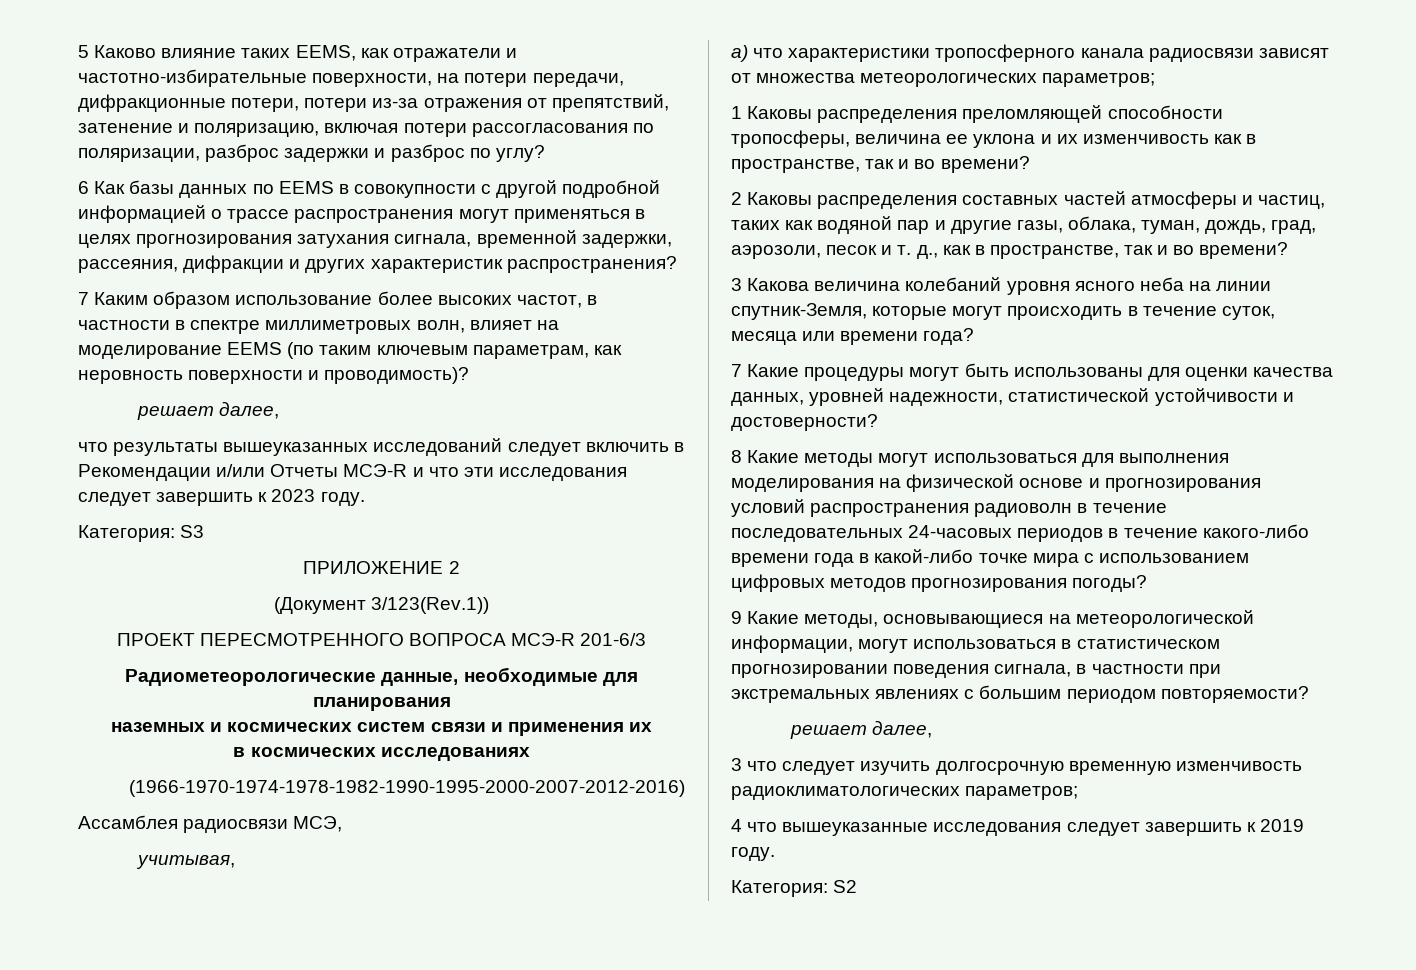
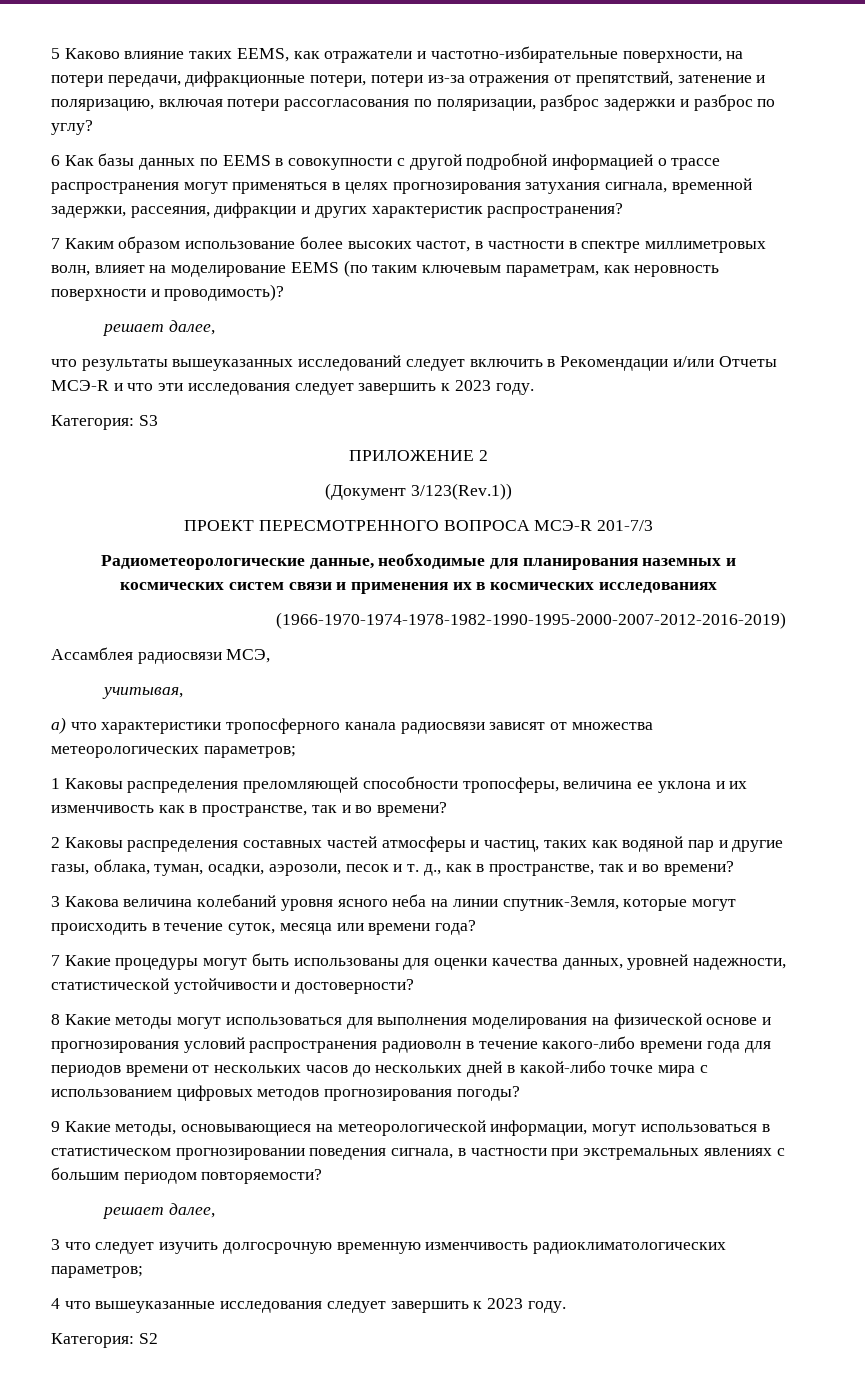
[580,633,647,646] 201-6/3 -> [596,520,653,531] 201-7/3
(451, 704) // -> (638, 564) none
(652, 727) // -> (472, 586) none
[129,780,685,797] (1966-1970-1974-1978-1982-1990-1995-2000-2007-2012-2016) -> [276,612,786,629] (1966-1970-1974-1978-1982-1990-1995-2000-2007-2012-2016-2019)
[1205,220,1317,234] дождь, град, -> [208,864,265,876] осадки,
[731,524,1309,542] [731,553,855,567] последовательных 24-часовых периодов в течение какого-либо времени года -> [542,1036,771,1053] [51,1061,503,1077] какого-либо времени года для периодов времени от нескольких часов до нескольких дней
[1259,819,1304,832] 2019 -> [487,1298,524,1309] 2023

